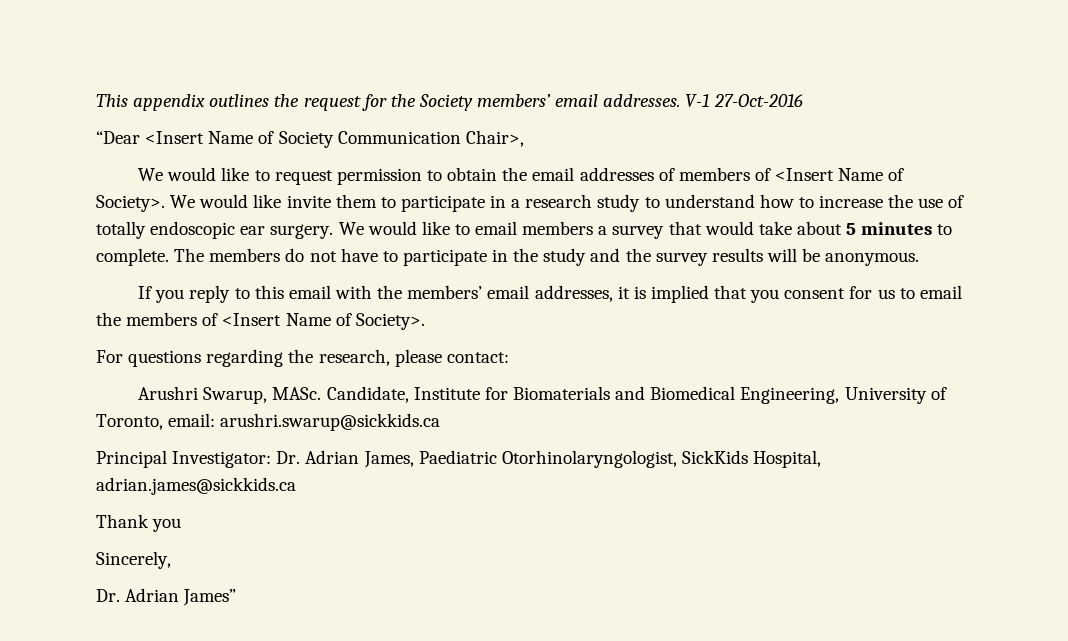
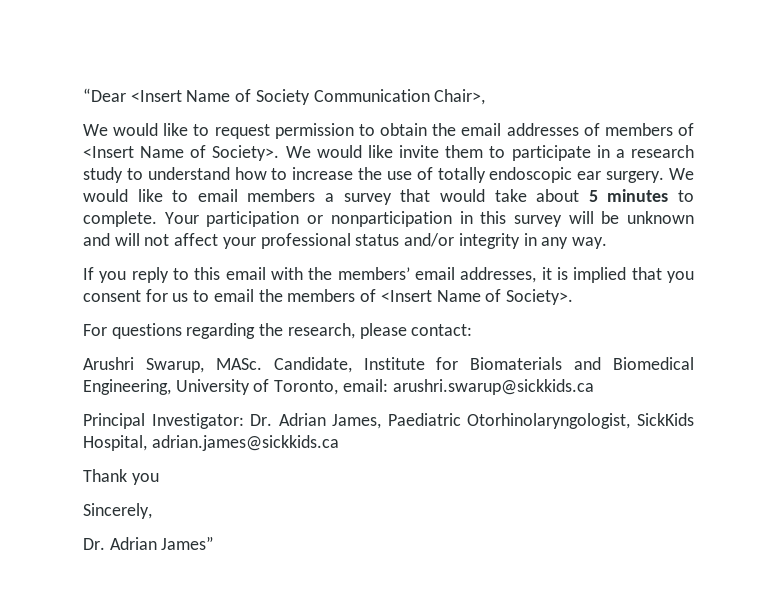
[96,94,803,111] This appendix outlines the request for the Society members’ email addresses. V-1 27-Oct-2016 // -> (83, 95) none
[174,248,920,266] The members do not have to participate in the study and the survey results will be anonymous. -> [164,211,694,227] [83,233,607,249] Your participation or nonparticipation in this survey will be unknown and will not affect your professional status and/or integrity in any way.

